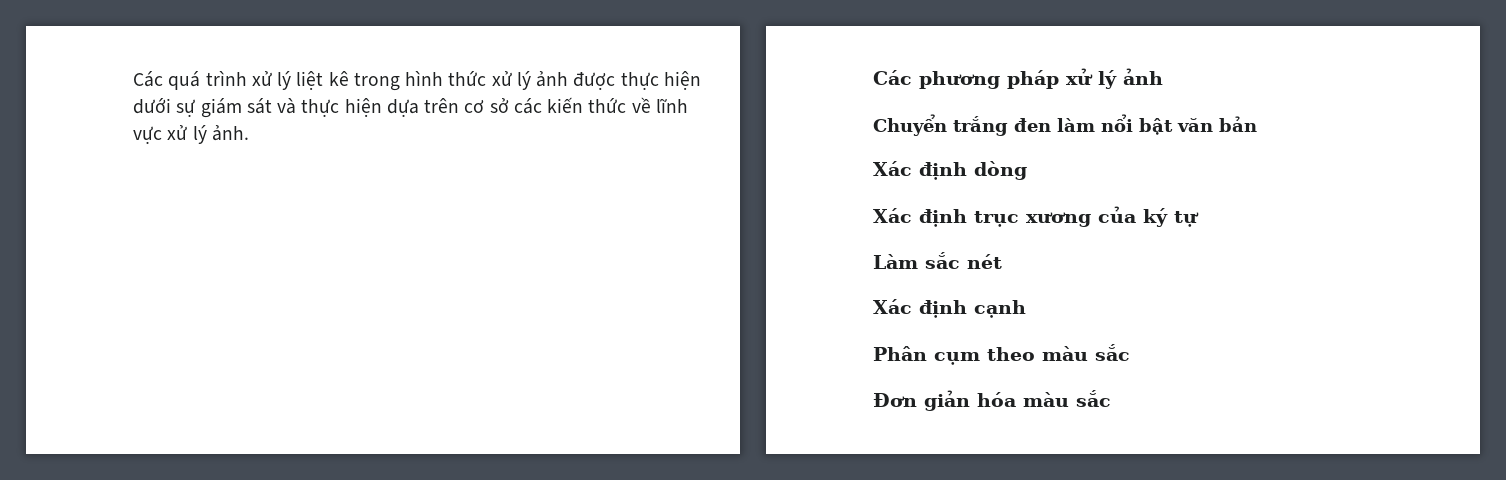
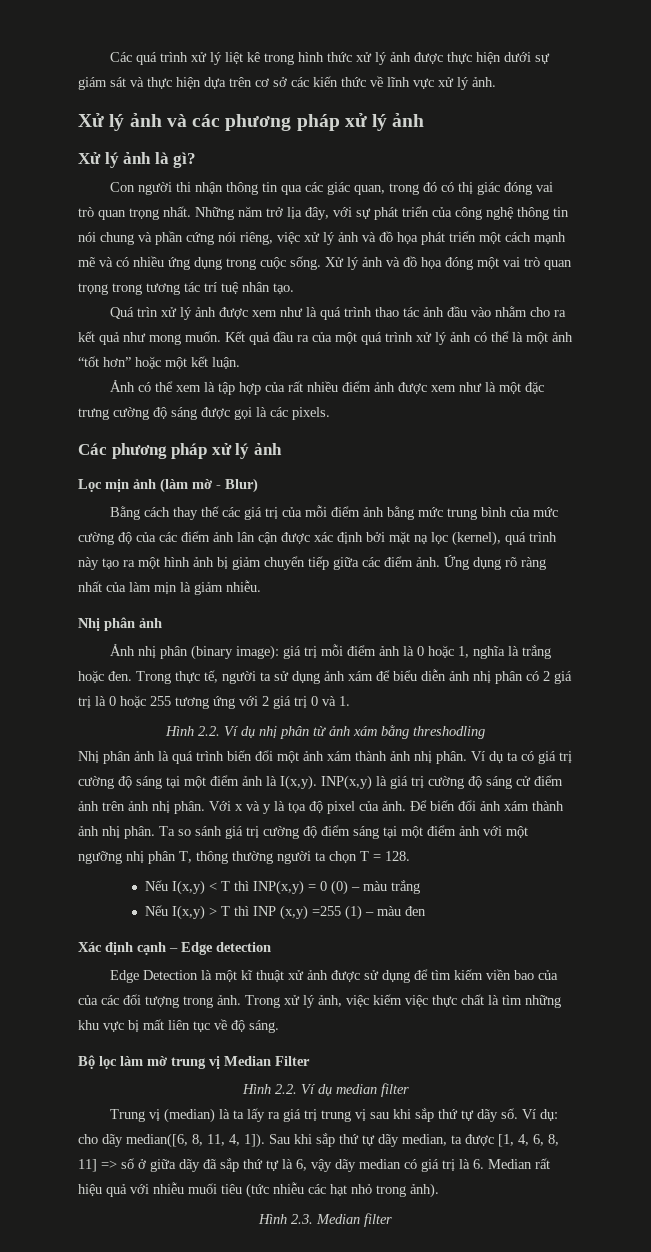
(249, 133) none -> [78,113,425,131] [78,152,197,168] [110,182,554,195] [78,206,569,220] [78,231,566,245] [78,256,572,270] [78,282,294,295] [110,306,567,320] [78,331,573,345] [78,356,240,369] [110,380,545,395] [78,407,330,420] // Xử lý ảnh và các phương pháp xử lý ảnh // Xử lý ảnh là gì? // Con người thi nhận thông tin qua các giác quan, trong đó có thị giác đóng vai trò quan trọng nhất. Những năm trở lịa đây, với sự phát triển của công nghệ thông tin nói chung và phần cứng nói riêng, việc xử lý ảnh và đồ họa phát triển một cách mạnh mẽ và có nhiều ứng dụng trong cuộc sống. Xử lý ảnh và đồ họa đóng một vai trò quan trọng trong tương tác trí tuệ nhân tạo. // Quá trìn xử lý ảnh được xem như là quá trình thao tác ảnh đầu vào nhằm cho ra kết quả như mong muốn. Kết quả đầu ra của một quá trình xử lý ảnh có thể là một ảnh “tốt hơn” hoặc một kết luận. // Ảnh có thể xem là tập hợp của rất nhiều điểm ảnh được xem như là một đặc trưng cường độ sáng được gọi là các pixels.
[873,114,1257,136] [873,161,1027,180] [873,206,1199,227] [873,252,1002,269] [873,299,1026,318] [873,344,1130,365] [873,390,1111,411] Chuyển trắng đen làm nổi bật văn bản // Xác định dòng // Xác định trục xương của ký tự // Làm sắc nét // Xác định cạnh // Phân cụm theo màu sắc // Đơn giản hóa màu sắc -> [78,478,258,493] [110,505,559,520] [78,531,557,546] [78,555,546,570] [78,580,261,595] [78,617,162,631] [110,644,552,660] [78,669,572,684] [78,695,350,709] [165,725,485,739] [78,750,572,764] [78,775,563,790] [78,800,564,814] [78,825,528,839] [78,851,410,864] [145,880,421,895] [145,905,427,920] [78,942,271,955] [110,969,559,983] [78,994,561,1008] [78,1019,279,1033] [78,1055,310,1069] [241,1083,409,1097] [110,1108,559,1123] [78,1133,559,1148] [78,1158,550,1172] [78,1182,439,1198] [258,1213,392,1227] Lọc mịn ảnh (làm mờ - Blur) // Bằng cách thay thế các giá trị của mỗi điểm ảnh bằng mức trung bình của mức cường độ của các điểm ảnh lân cận được xác định bởi mặt nạ lọc (kernel), quá trình này tạo ra một hình ảnh bị giảm chuyển tiếp giữa các điểm ảnh. Ứng dụng rõ ràng nhất của làm mịn là giảm nhiễu. // Nhị phân ảnh // Ảnh nhị phân (binary image): giá trị mỗi điểm ảnh là 0 hoặc 1, nghĩa là trắng hoặc đen. Trong thực tế, người ta sử dụng ảnh xám để biểu diễn ảnh nhị phân có 2 giá trị là 0 hoặc 255 tương ứng với 2 giá trị 0 và 1. // Hình 2.2. Ví dụ nhị phân từ ảnh xám bằng threshodling // Nhị phân ảnh là quá trình biến đổi một ảnh xám thành ảnh nhị phân. Ví dụ ta có giá trị cường độ sáng tại một điểm ảnh là I(x,y). INP(x,y) là giá trị cường độ sáng cử điểm ảnh trên ảnh nhị phân. Với x và y là tọa độ pixel của ảnh. Để biến đổi ảnh xám thành ảnh nhị phân. Ta so sánh giá trị cường độ điểm sáng tại một điểm ảnh với một ngưỡng nhị phân T, thông thường người ta chọn T = 128. // Nếu I(x,y) < T thì INP(x,y) = 0 (0) – màu trắng // Nếu I(x,y) > T thì INP (x,y) =255 (1) – màu đen // Xác định cạnh – Edge detection // Edge Detection là một kĩ thuật xử ảnh được sử dụng để tìm kiếm viền bao của của các đối tượng trong ảnh. Trong xử lý ảnh, việc kiếm việc thực chất là tìm những khu vực bị mất liên tục về độ sáng. // Bộ lọc làm mờ trung vị Median Filter // Hình 2.2. Ví dụ median filter // Trung vị (median) là ta lấy ra giá trị trung vị sau khi sắp thứ tự dãy số. Ví dụ: cho dãy median([6, 8, 11, 4, 1]). Sau khi sắp thứ tự dãy median, ta được [1, 4, 6, 8, 11] => số ở giữa dãy đã sắp thứ tự là 6, vậy dãy median có giá trị là 6. Median rất hiệu quả với nhiễu muối tiêu (tức nhiễu các hạt nhỏ trong ảnh). // Hình 2.3. Median filter

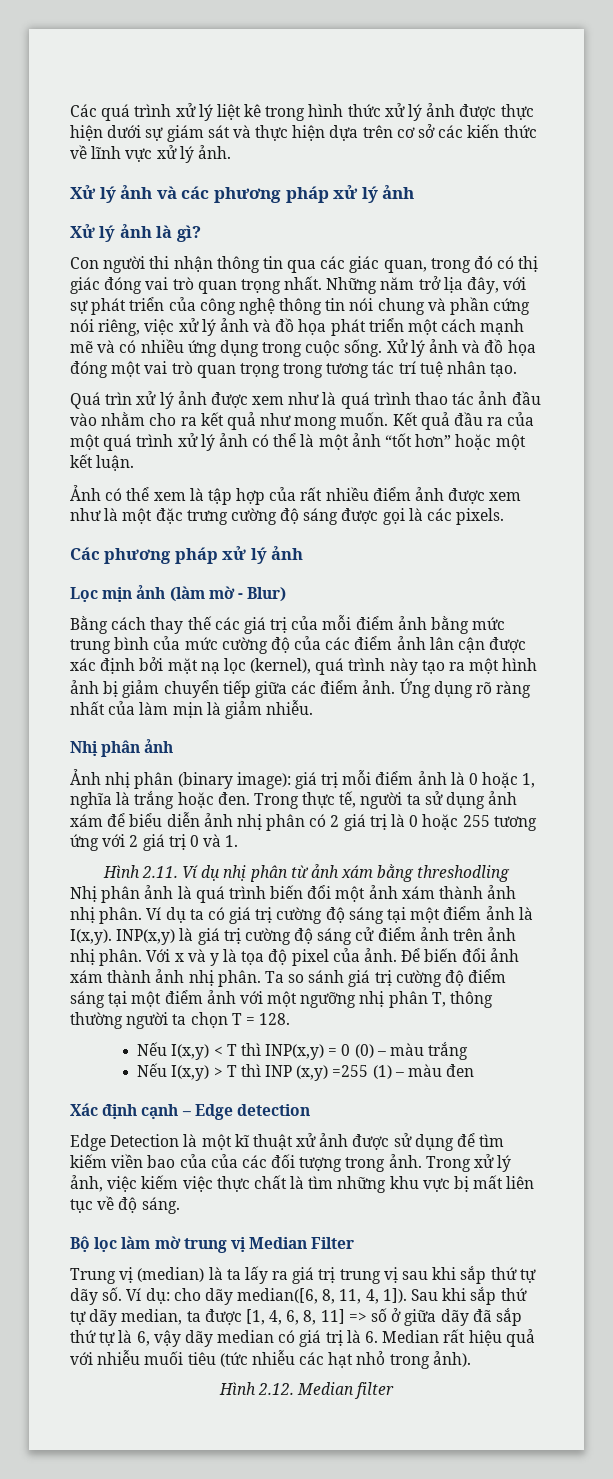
[198,726,220,736] 2.2. -> [141,866,178,878] 2.11.
[241,1083,409,1097] // Hình 2.2. Ví dụ median filter -> (355, 1243) none
[291,1214,313,1224] 2.3. -> [257,1383,294,1395] 2.12.

